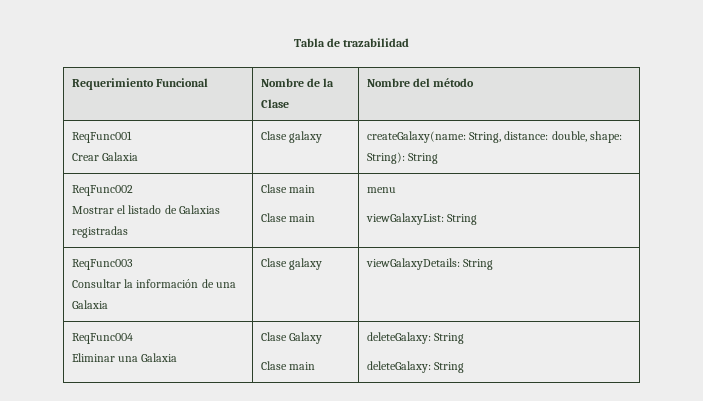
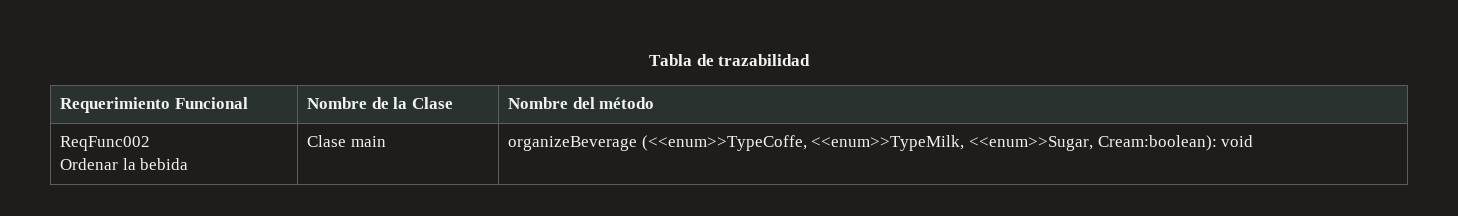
[71,131,132,143] [71,152,139,161] [260,131,323,143] [366,131,622,143] [366,152,439,164] [71,185,133,196] [71,205,220,214] [71,226,128,238] [260,184,316,193] [260,213,316,222] [366,187,396,193] [365,213,478,225] [71,259,133,270] [71,279,236,288] [71,300,108,309] [260,258,323,270] [365,258,494,270] [71,333,133,344] [71,353,178,362] [260,332,323,344] [260,361,316,370] [366,332,465,344] [366,361,465,373] ReqFunc001 // Crear Galaxia | Clase galaxy | createGalaxy(name: String, distance: double, shape: String): String // ReqFunc002 // Mostrar el listado de Galaxias registradas | Clase main // Clase main | menu // viewGalaxyList: String // ReqFunc003 // Consultar la información de una Galaxia | Clase galaxy | viewGalaxyDetails: String // ReqFunc004 // Eliminar una Galaxia | Clase Galaxy // Clase main | deleteGalaxy: String // deleteGalaxy: String -> [60,136,151,151] [60,158,189,170] [307,135,386,147] [508,135,1254,151] ReqFunc002 // Ordenar la bebida | Clase main | organizeBeverage (<<enum>>TypeCoffe, <<enum>>TypeMilk, <<enum>>Sugar, Cream:boolean): void

